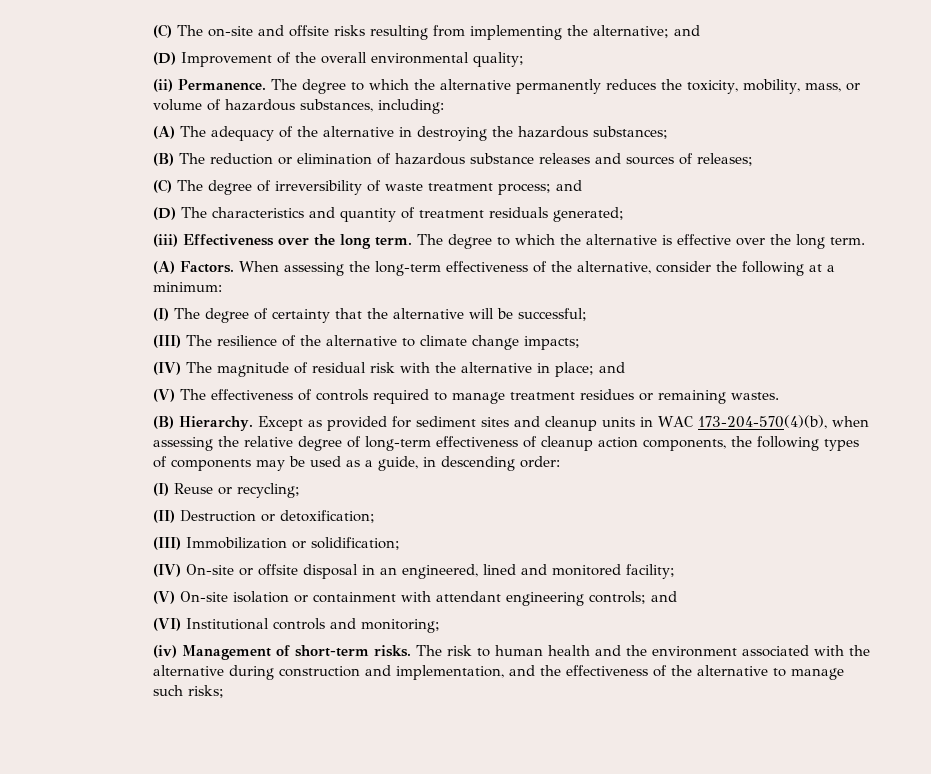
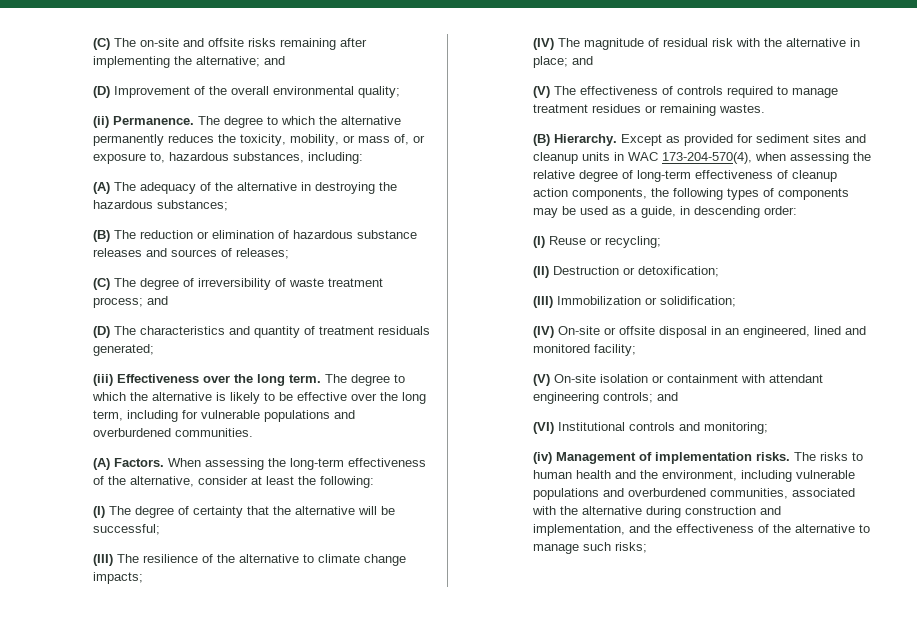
[369,25,465,40] resulting from -> [279,38,367,50] remaining after
[804,83,860,92] [152,99,221,111] mass, or volume of -> [342,134,425,145] [92,152,165,164] or mass of, or exposure to,
(672, 240) none -> [229,392,293,404] likely to be
[829,237,865,245] term. -> [92,410,355,422] [92,428,253,437] term, including for vulnerable populations and overburdened communities.
[715,261,835,276] [152,282,222,292] the following at a minimum: -> [250,476,374,488] at least the following:
[697,415,827,429] 173-204-570(4)(b), -> [661,152,752,164] 173-204-570(4),
[294,645,369,657] short-term -> [654,452,752,464] implementation
[446,645,472,656] risk -> [819,452,848,461] risks
[651,646,737,657] environment -> [661,470,855,482] [532,488,788,500] environment, including vulnerable populations and overburdened communities,

